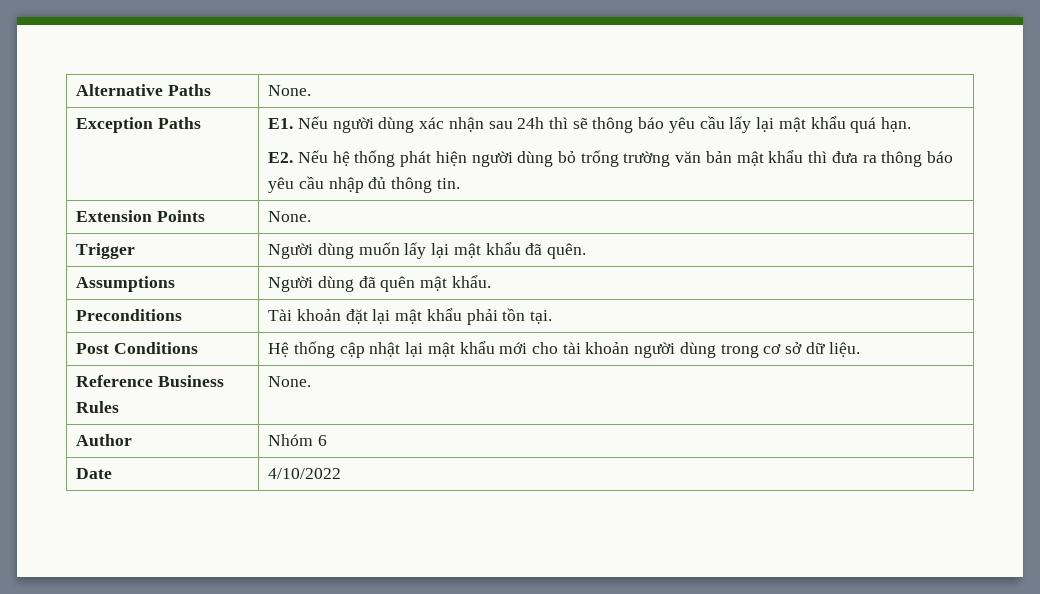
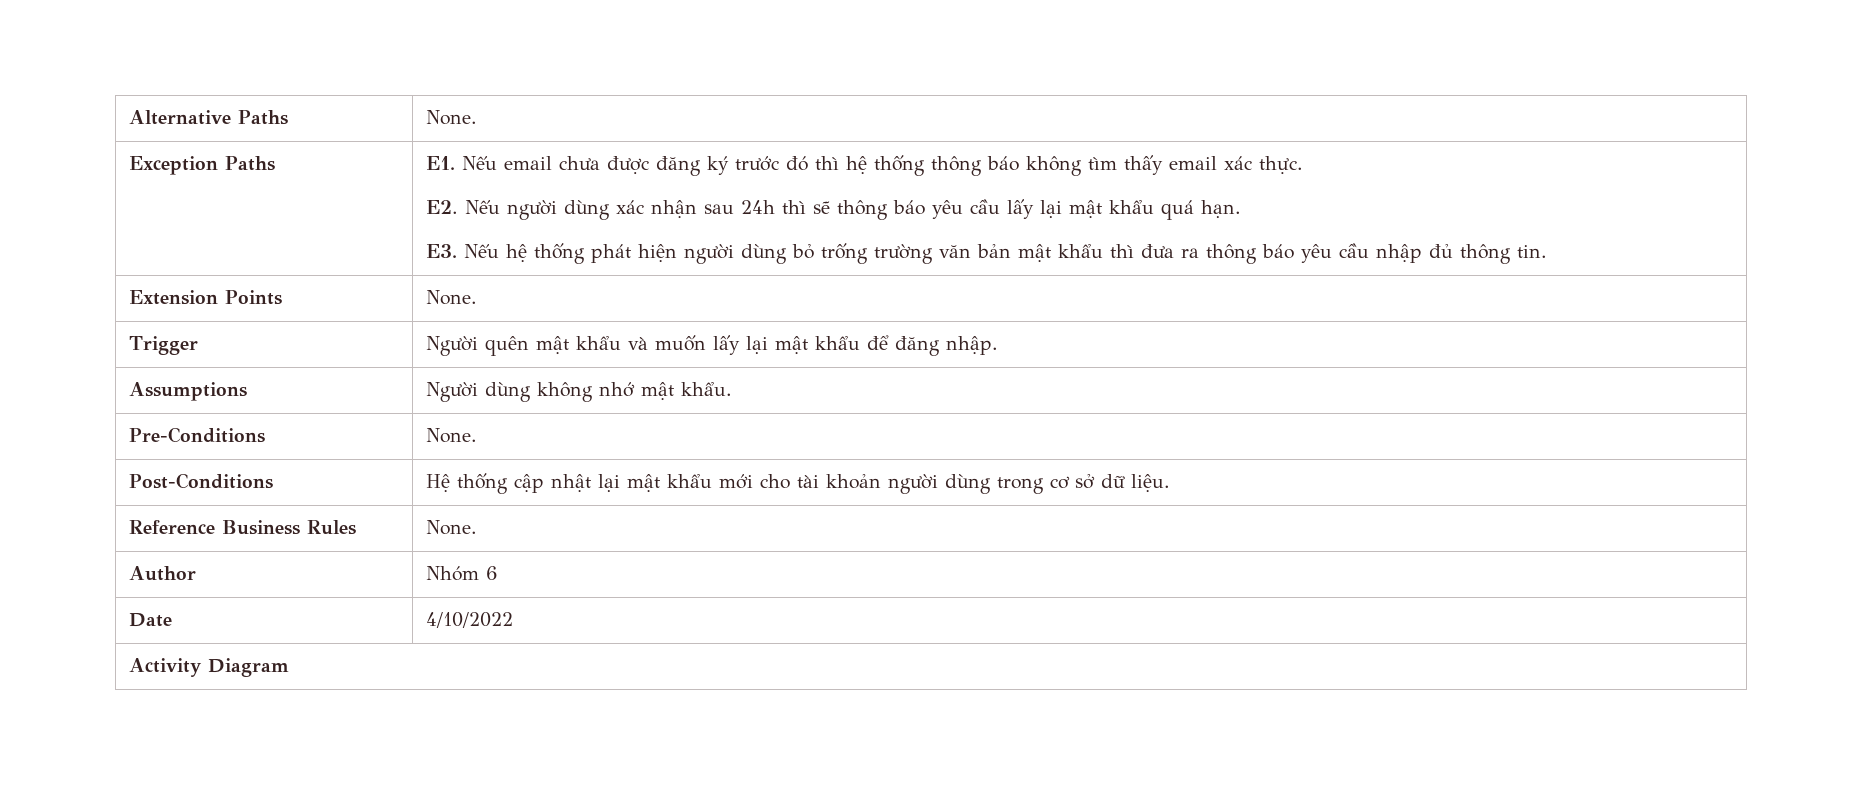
(328, 122) none -> [503,155,1303,176] [425,200,500,214] email chưa được đăng ký trước đó thì hệ thống thông báo không tìm thấy email xác thực. // E2. Nếu
[268,152,294,163] E2. -> [425,244,457,258] E3.
[317,243,354,259] dùng -> [484,336,648,356] quên mật khẩu và
[525,243,587,259] đã quên. -> [866,335,998,356] để đăng nhập.
[358,276,416,292] đã quên -> [536,382,635,402] không nhớ
[76,309,183,321] [268,308,553,325] [76,342,198,354] Preconditions | Tài khoản đặt lại mật khẩu phải tồn tại. // Post Conditions -> [128,427,265,443] [425,428,477,443] [128,473,273,489] Pre-Conditions | None. // Post-Conditions
(342, 473) none -> [128,658,289,677] // Activity Diagram

